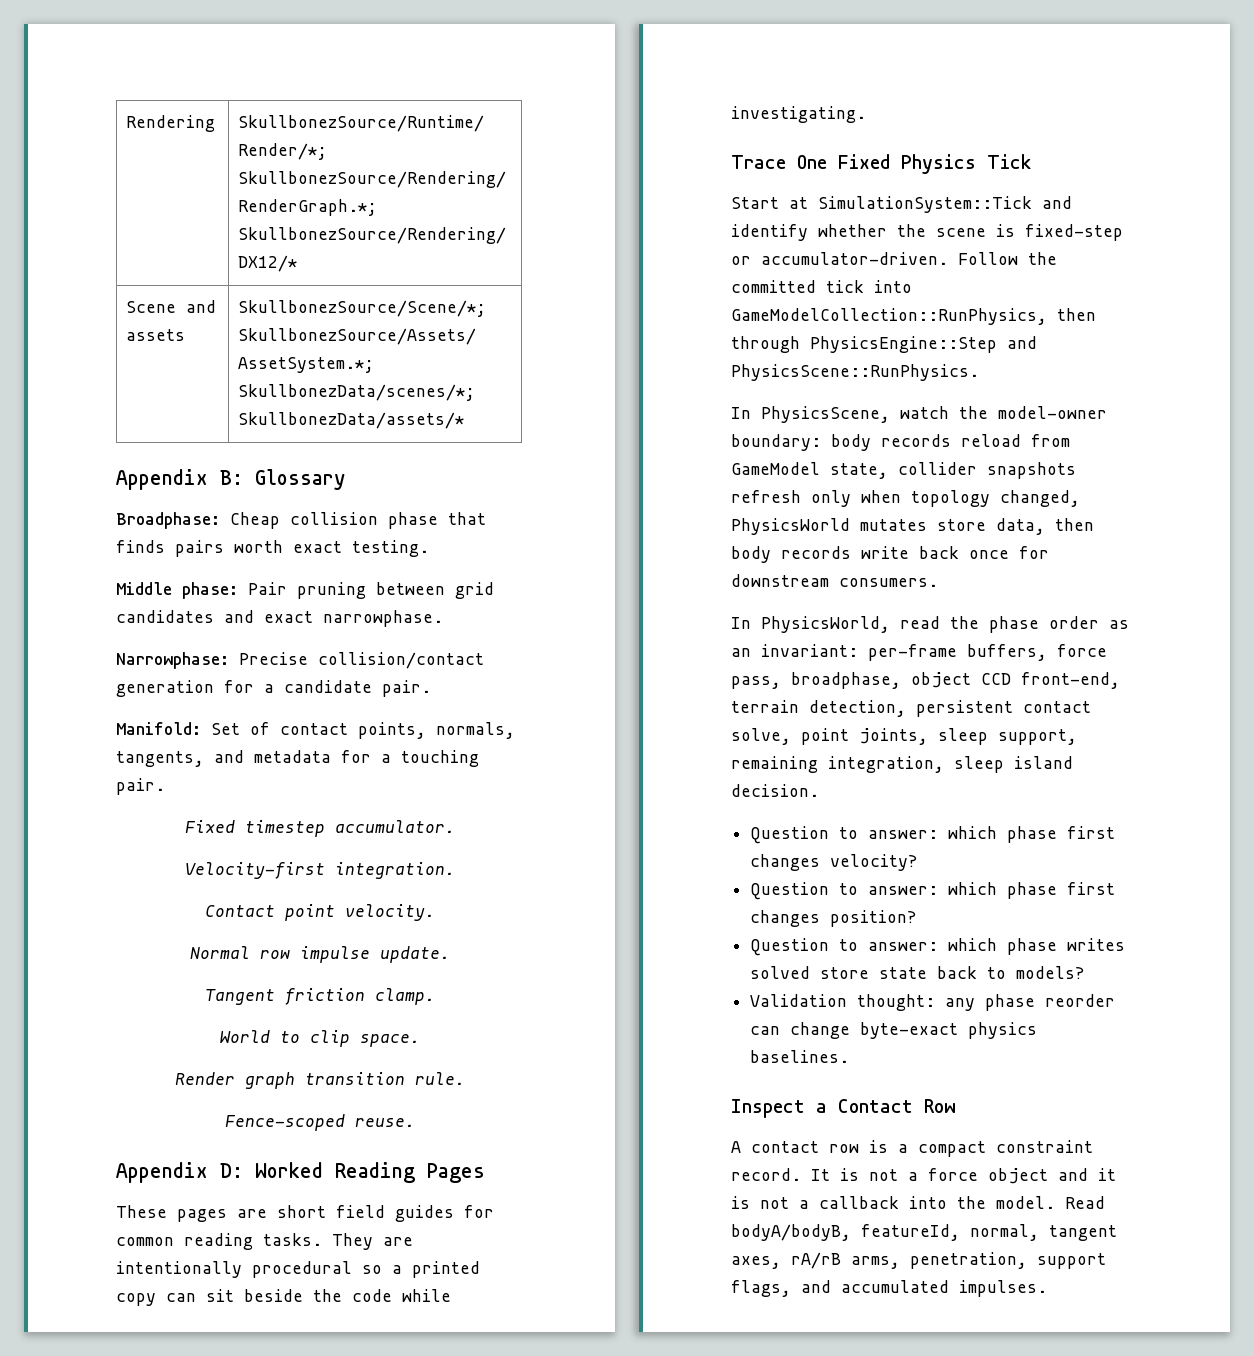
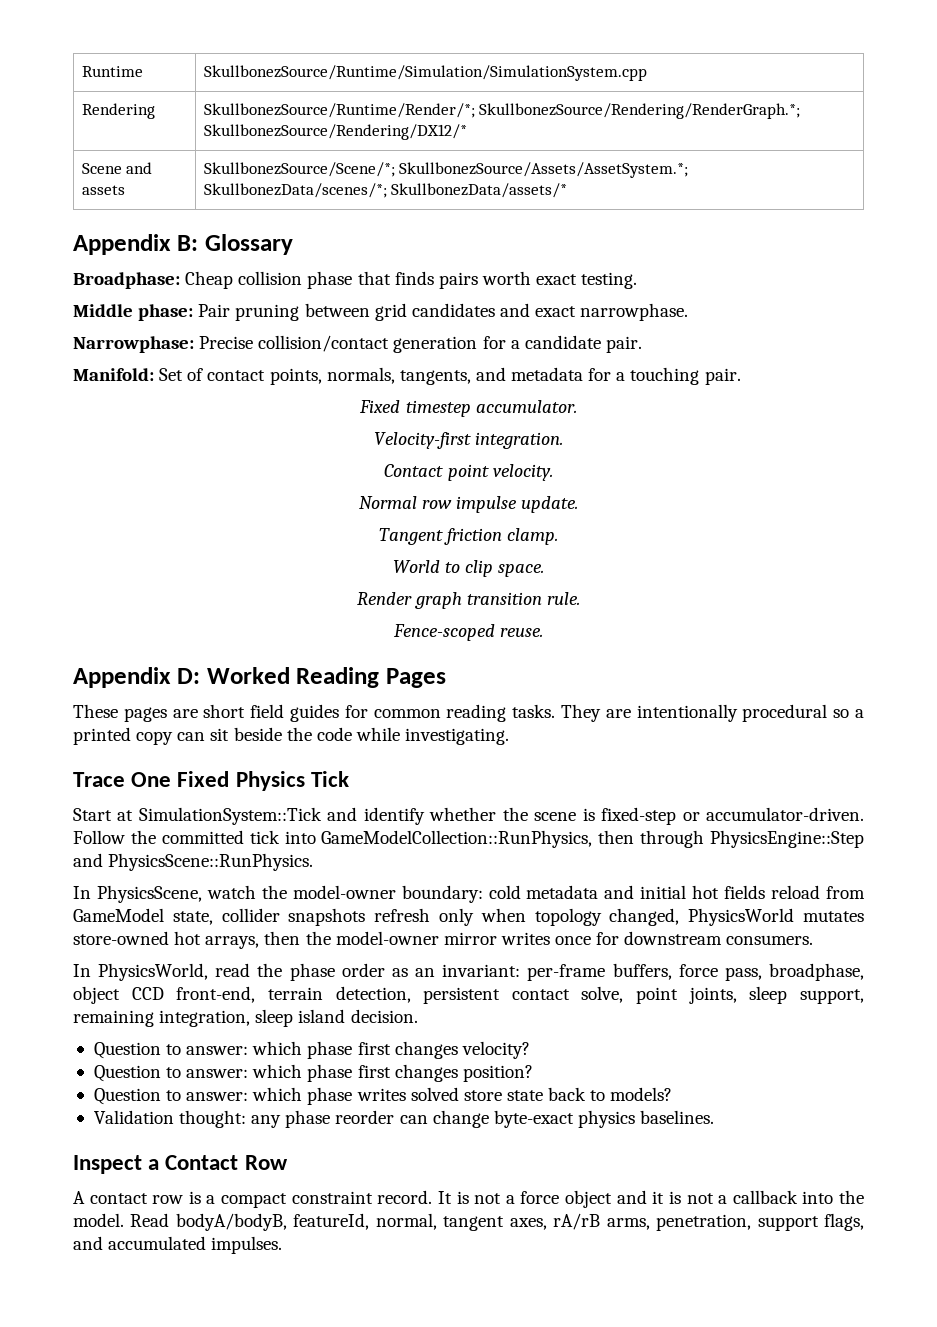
(126, 123) none -> [81,66,143,77] [203,65,647,81] Runtime | SkullbonezSource/Runtime/Simulation/SimulationSystem.cpp //
[831,434,951,451] body records -> [488,885,766,899] cold metadata and initial hot fields
[937,518,1094,535] [731,546,959,563] store data, then body records write back -> [73,931,550,949] store-owned hot arrays, then the model-owner mirror writes

